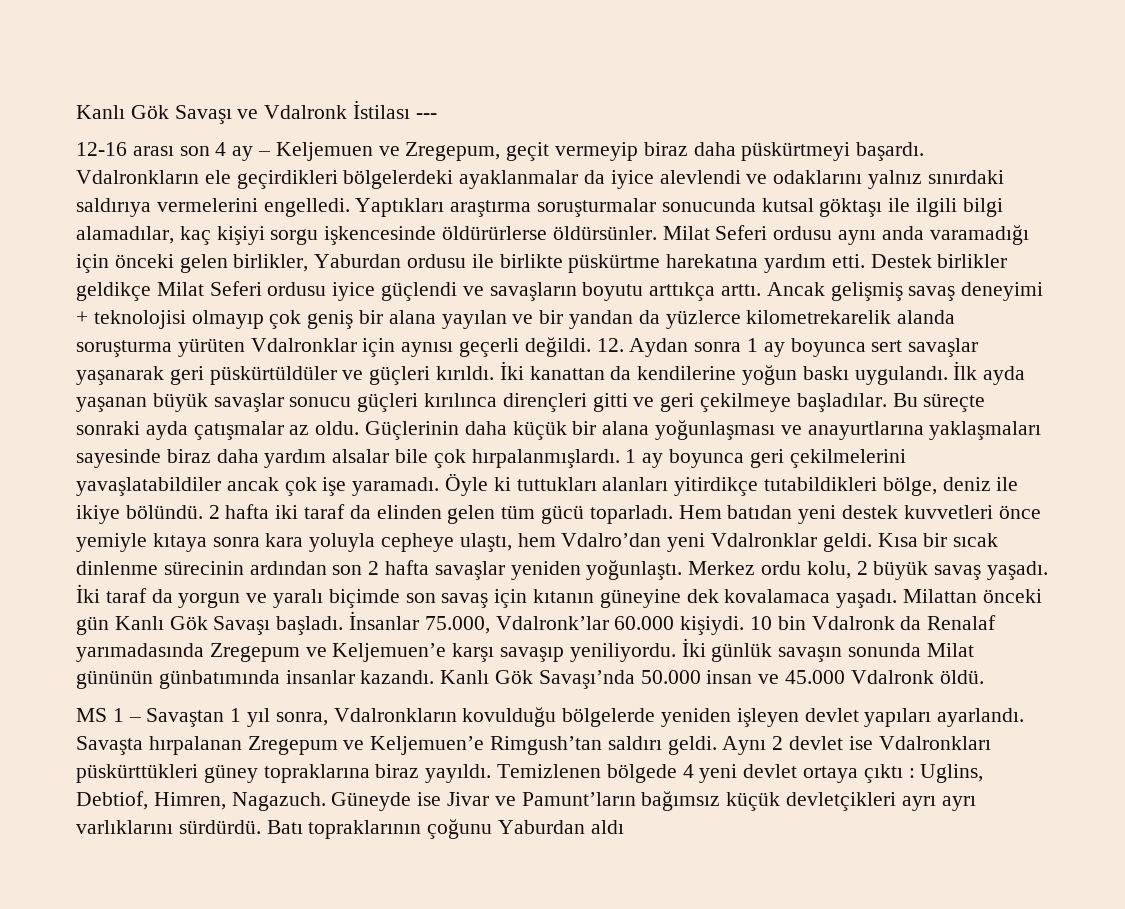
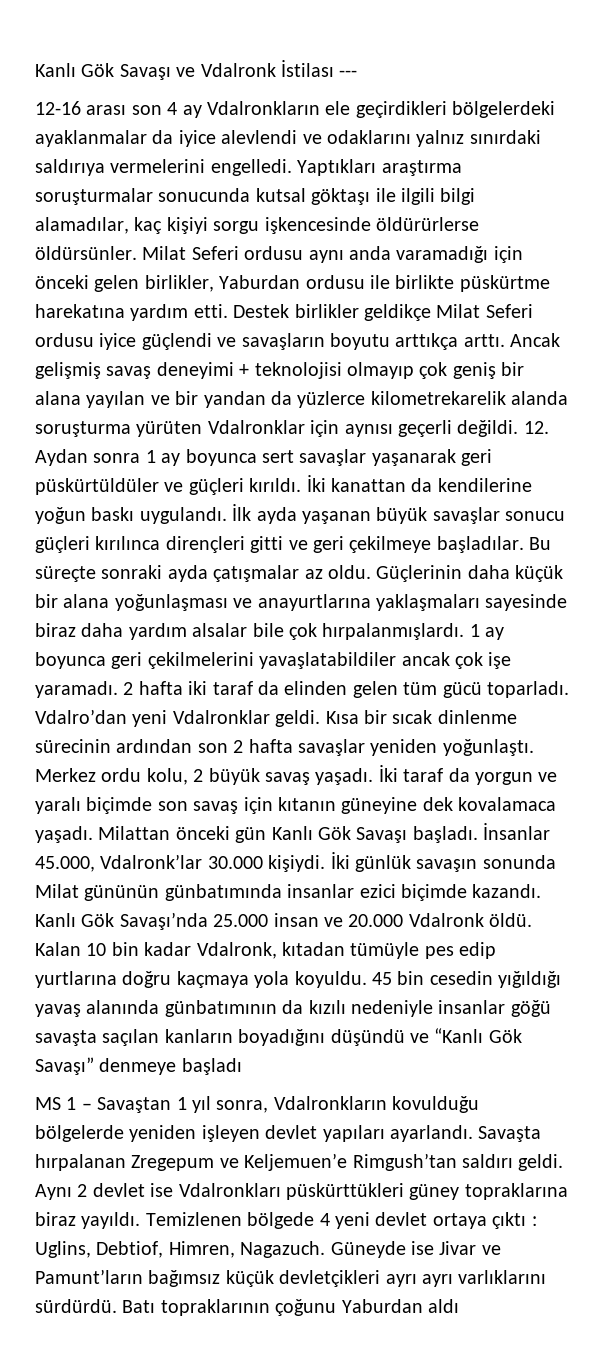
[258,142,925,161] – Keljemuen ve Zregepum, geçit vermeyip biraz daha püskürtmeyi başardı. -> (202, 111) none
[445,473,1019,496] [76,505,203,524] Öyle ki tuttukları alanları yitirdikçe tutabildikleri bölge, deniz ile ikiye bölündü. -> (118, 689) none
[678,505,1041,524] [76,533,556,552] Hem batıdan yeni destek kuvvetleri önce yemiyle kıtaya sonra kara yoluyla cepheye ulaştı, hem -> (569, 689) none
[424,615,997,635] [76,643,676,662] 75.000, Vdalronk’lar 60.000 kişiydi. 10 bin Vdalronk da Renalaf yarımadasında Zregepum ve Keljemuen’e karşı savaşıp yeniliyordu. -> [35,854,326,872] 45.000, Vdalronk’lar 30.000 kişiydi.
(355, 677) none -> [359,884,467,901] ezici biçimde
[640,670,701,684] 50.000 -> [213,914,269,927] 25.000
[785,670,846,684] 45.000 -> [348,914,404,927] 20.000
(984, 677) none -> [35,942,497,959] [35,971,562,988] [35,1000,551,1017] [35,1028,522,1046] [35,1057,242,1075] Kalan 10 bin kadar Vdalronk, kıtadan tümüyle pes edip yurtlarına doğru kaçmaya yola koyuldu. 45 bin cesedin yığıldığı yavaş alanında günbatımının da kızılı nedeniyle insanlar göğü savaşta saçılan kanların boyadığını düşündü ve “Kanlı Gök Savaşı” denmeye başladı

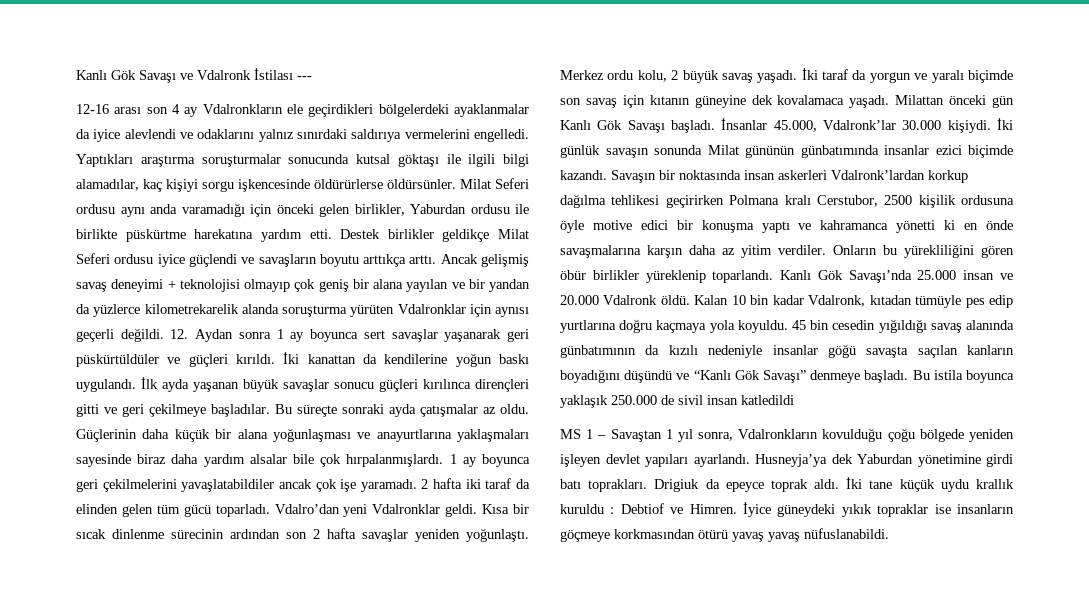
(542, 891) none -> [611,170,968,183] [560,194,1014,208] [560,220,1014,233] [560,244,1014,258] [560,270,774,283] Savaşın bir noktasında insan askerleri Vdalronk’lardan korkup dağılma tehlikesi geçirirken Polmana kralı Cerstubor, 2500 kişilik ordusuna öyle motive edici bir konuşma yaptı ve kahramanca yönetti ki en önde savaşmalarına karşın daha az yitim verdiler. Onların bu yürekliliğini gören öbür birlikler yüreklenip toparlandı.
[35,1004,81,1017] yavaş -> [930,323,962,333] savaş
[181,1058,242,1075] başladı -> [864,370,1014,383] [560,395,794,408] başladı. Bu istila boyunca yaklaşık 250.000 de sivil insan katledildi
[35,1125,124,1142] bölgelerde -> [887,428,964,442] çoğu bölgede
[478,1126,542,1142] [35,1153,564,1171] [35,1183,568,1200] [35,1212,537,1229] [35,1241,501,1258] [35,1269,547,1287] [35,1299,459,1316] Savaşta hırpalanan Zregepum ve Keljemuen’e Rimgush’tan saldırı geldi. Aynı 2 devlet ise Vdalronkları püskürttükleri güney topraklarına biraz yayıldı. Temizlenen bölgede 4 yeni devlet ortaya çıktı : Uglins, Debtiof, Himren, Nagazuch. Güneyde ise Jivar ve Pamunt’ların bağımsız küçük devletçikleri ayrı ayrı varlıklarını sürdürdü. Batı topraklarının çoğunu Yaburdan aldı -> [755,454,1013,467] [560,477,1014,492] [560,502,1014,517] [560,528,889,542] Husneyja’ya dek Yaburdan yönetimine girdi batı toprakları. Drigiuk da epeyce toprak aldı. İki tane küçük uydu krallık kuruldu : Debtiof ve Himren. İyice güneydeki yıkık topraklar ise insanların göçmeye korkmasından ötürü yavaş yavaş nüfuslanabildi.

